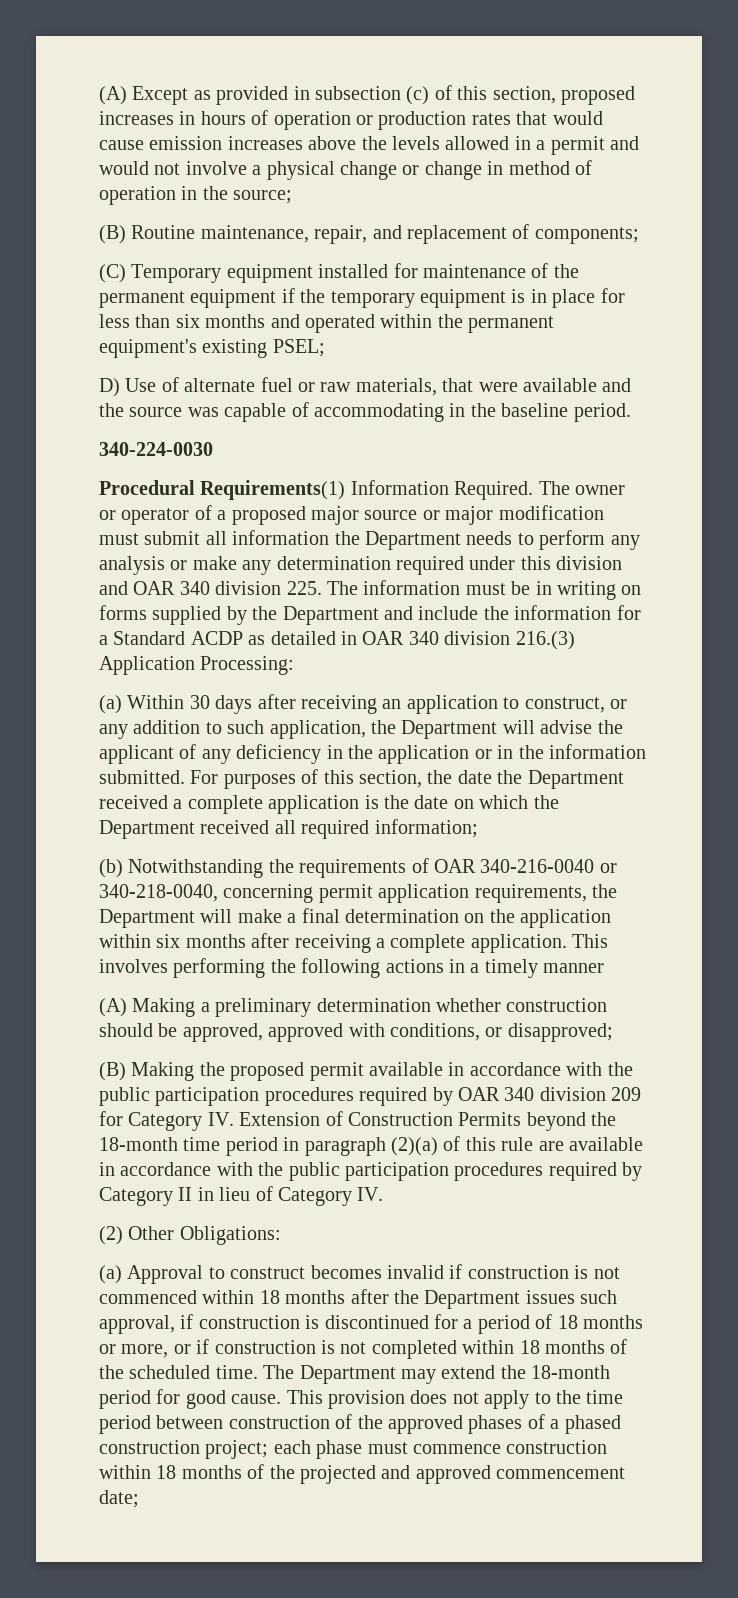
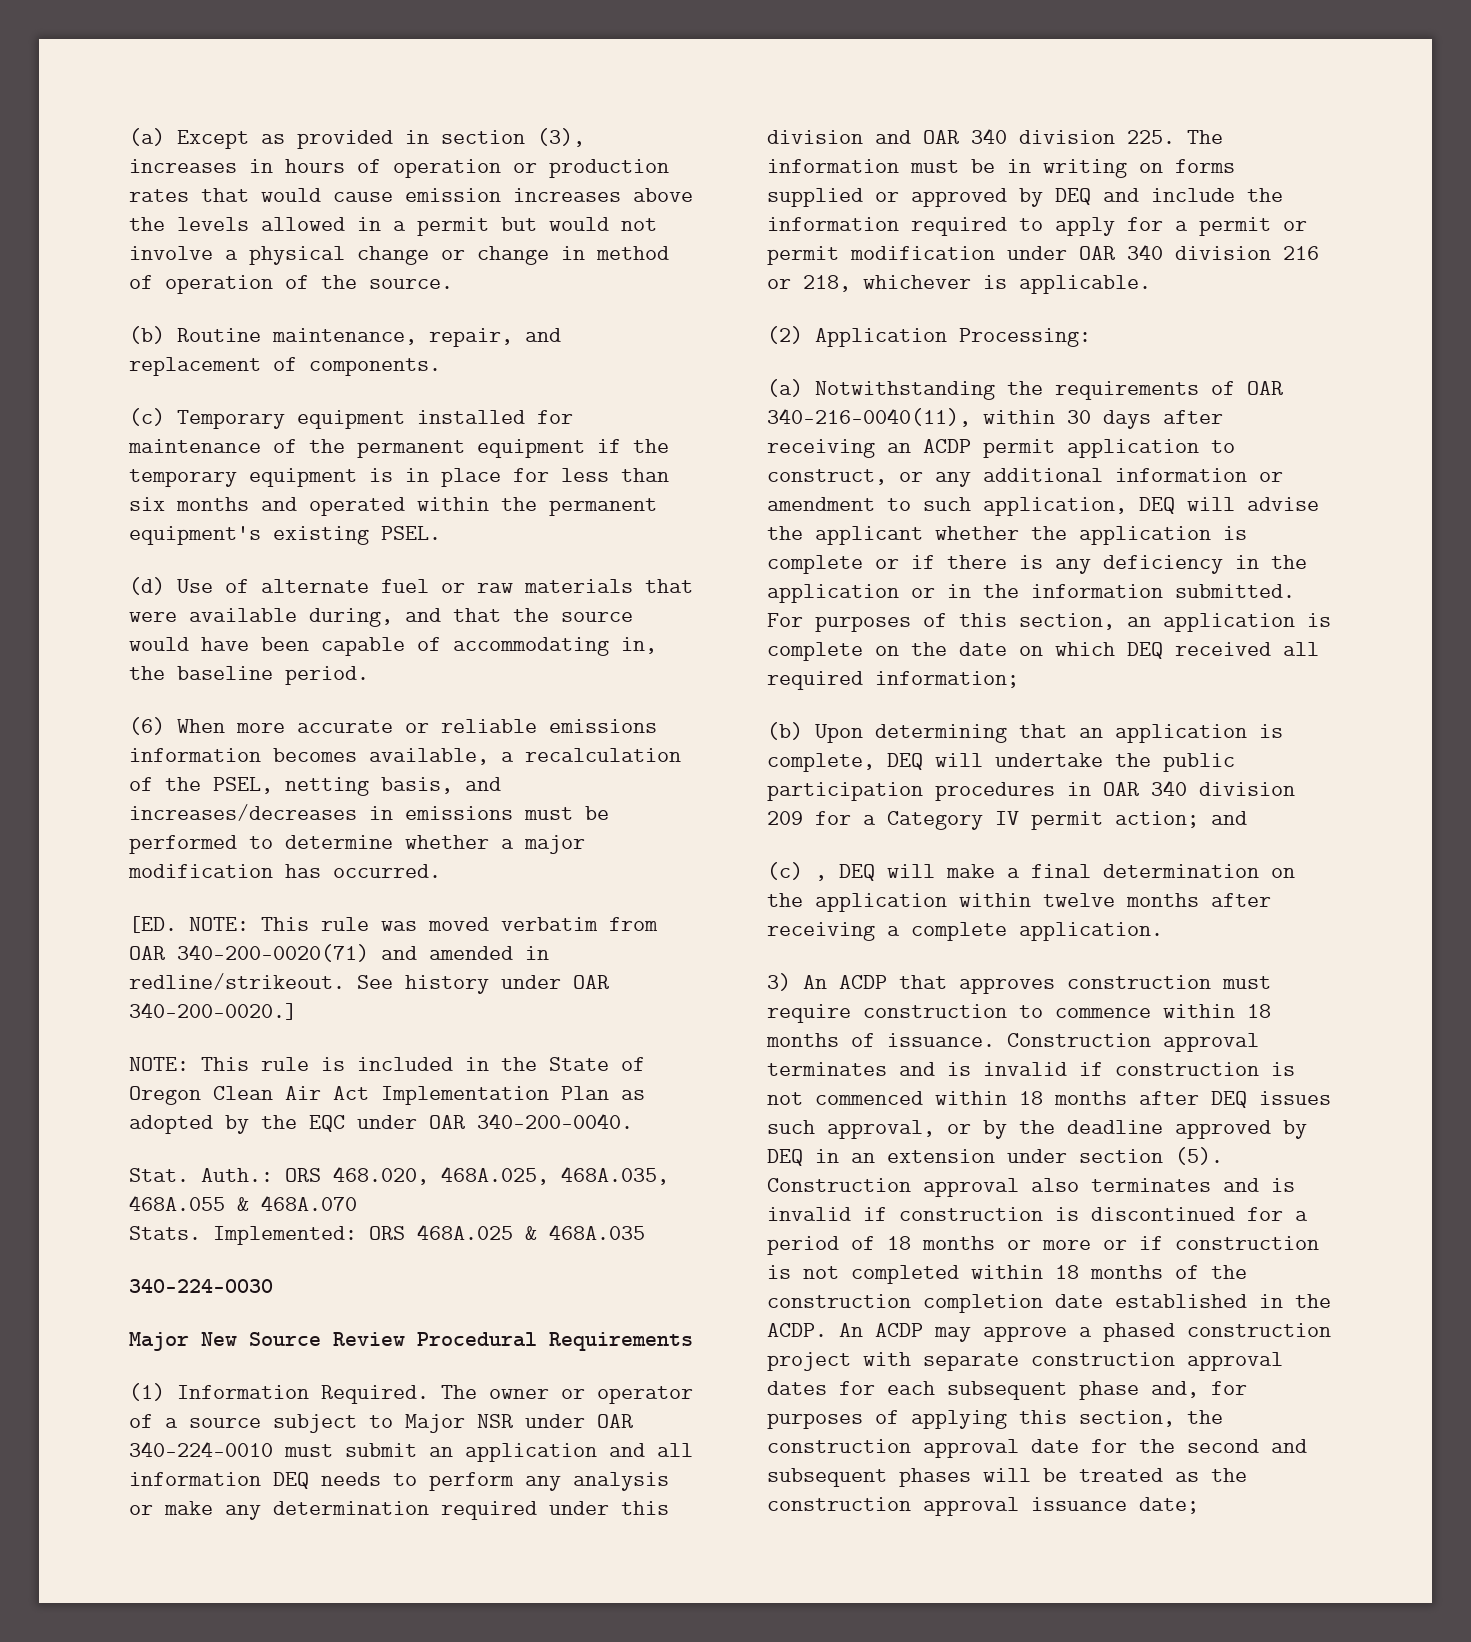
[99,86,127,105] (A) -> [129,128,165,146] (a)
[315,85,635,105] subsection (c) of this section, proposed -> [441,128,585,147] section (3),
[609,136,639,150] and -> [501,217,537,231] but
[181,186,293,204] [99,225,126,244] in the source; // (B) -> [285,275,453,289] [129,326,165,344] of the source. // (b)
[534,227,639,244] [99,264,126,283] components; // (C) -> [309,358,441,376] [129,408,165,426] components. // (c)
[272,339,325,357] [99,378,120,397] PSEL; // D) -> [381,526,441,540] [129,577,165,595] PSEL. // (d)
[355,378,437,396] materials, -> [524,579,633,593] materials
[602,378,632,392] [99,403,219,417] and the source was -> [309,608,633,627] [129,637,309,651] during, and that the source would have been
[449,403,466,417] in -> [621,637,657,654] in,
[99,442,213,456] [99,480,346,500] 340-224-0030 // Procedural Requirements(1) -> [129,717,657,735] [129,748,681,765] [129,777,501,796] [129,804,609,821] [129,835,585,854] [128,864,441,878] [129,916,658,933] [129,944,549,962] [129,973,609,994] [129,1002,297,1020] [129,1057,645,1071] [129,1086,645,1105] [129,1113,633,1134] [129,1166,669,1185] [129,1195,357,1211] [129,1224,645,1245] [129,1279,273,1293] [129,1332,693,1351] [129,1383,165,1401] (6) When more accurate or reliable emissions information becomes available, a recalculation of the PSEL, netting basis, and increases/decreases in emissions must be performed to determine whether a major modification has occurred. // [ED. NOTE: This rule was moved verbatim from OAR 340-200-0020(71) and amended in redline/strikeout. See history under OAR 340-200-0020.] // NOTE: This rule is included in the State of Oregon Clean Air Act Implementation Plan as adopted by the EQC under OAR 340-200-0040. // Stat. Auth.: ORS 468.020, 468A.025, 468A.035, 468A.055 & 468A.070 // Stats. Implemented: ORS 468A.025 & 468A.035 // 340-224-0030 // Major New Source Review Procedural Requirements // (1)
[231,505,604,525] [99,530,461,550] proposed major source or major modification must submit all information the Department -> [189,1414,633,1433] [129,1441,693,1462] [129,1472,309,1489] source subject to Major NSR under OAR 340-224-0010 must submit an application and all information DEQ
[226,605,641,625] [99,631,575,650] [99,656,295,675] [99,695,185,714] by the Department and include the information for a Standard ACDP as detailed in OAR 340 division 216.(3) Application Processing: // (a) Within -> [875,188,1283,207] [767,217,1307,236] [767,244,1319,265] [767,275,1151,294] [767,326,1091,347] [767,379,1283,400] [767,408,1055,427] or approved by DEQ and include the information required to apply for a permit or permit modification under OAR 340 division 216 or 218, whichever is applicable. // (2) Application Processing: // (a) Notwithstanding the requirements of OAR 340-216-0040(11), within
(402, 704) none -> [923,439,1055,458] ACDP permit
[133,720,201,734] addition -> [983,468,1283,482] [767,497,875,511] additional information or amendment
[371,720,498,739] the Department -> [1139,497,1175,514] DEQ
[179,744,197,759] of -> [935,526,1247,545] [767,555,1043,574] whether the application is complete or if there is
[427,770,624,789] [99,795,379,814] the date the Department received a complete application is -> [1127,613,1331,632] [767,642,899,661] an application is complete on
[533,795,559,809] [99,820,195,839] the Department -> [1127,642,1163,659] DEQ
[128,858,617,878] [99,884,617,903] [99,909,195,928] Notwithstanding the requirements of OAR 340-216-0040 or 340-218-0040, concerning permit application requirements, the Department -> [815,724,1283,743] [767,753,1235,772] [767,780,1295,801] [767,811,1247,830] [767,862,875,881] Upon determining that an application is complete, DEQ will undertake the public participation procedures in OAR 340 division 209 for a Category IV permit action; and // (c) , DEQ
[156,934,181,948] six -> [1043,893,1115,907] twelve
[572,934,609,948] [99,958,605,978] [99,998,608,1017] [99,1023,613,1042] [99,1062,633,1081] [99,1087,642,1106] [99,1111,617,1131] [99,1136,643,1156] [99,1162,643,1181] [99,1186,384,1206] [99,1226,281,1245] [99,1265,382,1284] This involves performing the following actions in a timely manner // (A) Making a preliminary determination whether construction should be approved, approved with conditions, or disapproved; // (B) Making the proposed permit available in accordance with the public participation procedures required by OAR 340 division 209 for Category IV. Extension of Construction Permits beyond the 18-month time period in paragraph (2)(a) of this rule are available in accordance with the public participation procedures required by Category II in lieu of Category IV. // (2) Other Obligations: // (a) Approval to construct becomes -> [767,973,1271,994] [767,1004,1271,1023] [766,1033,1259,1052] [767,1062,971,1076] // 3) An ACDP that approves construction must require construction to commence within 18 months of issuance. Construction approval terminates and is
[394,1290,521,1309] the Department -> [1211,1091,1247,1108] DEQ
(175, 1324) none -> [947,1120,1307,1139] [767,1147,1223,1166] [767,1178,1295,1197] [767,1207,851,1221] or by the deadline approved by DEQ in an extension under section (5). Construction approval also terminates and is invalid
[121,1344,169,1358] more, -> [1042,1240,1091,1250] more
[129,1365,611,1384] [99,1389,624,1409] [99,1414,621,1434] [99,1440,608,1459] [99,1464,626,1484] scheduled time. The Department may extend the 18-month period for good cause. This provision does not apply to the time period between construction of the approved phases of a phased construction project; each phase must commence construction within 18 months of the projected and approved commencement -> [767,1294,1331,1313] [767,1323,1331,1342] [767,1352,1283,1371] [767,1381,1247,1400] [767,1410,1223,1429] [767,1439,1307,1458] [767,1468,1247,1487] [767,1497,1127,1516] construction completion date established in the ACDP. An ACDP may approve a phased construction project with separate construction approval dates for each subsequent phase and, for purposes of applying this section, the construction approval date for the second and subsequent phases will be treated as the construction approval issuance

